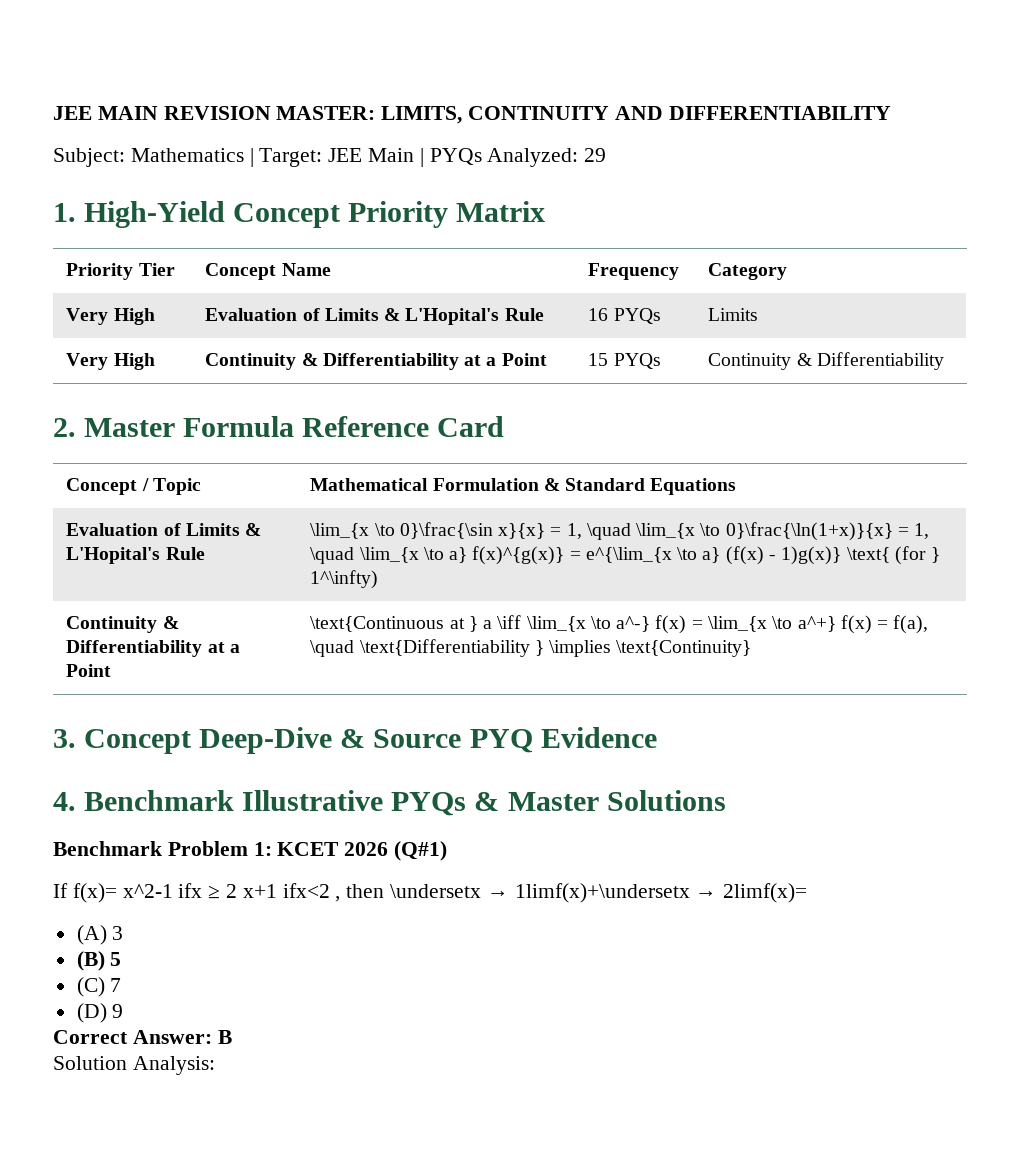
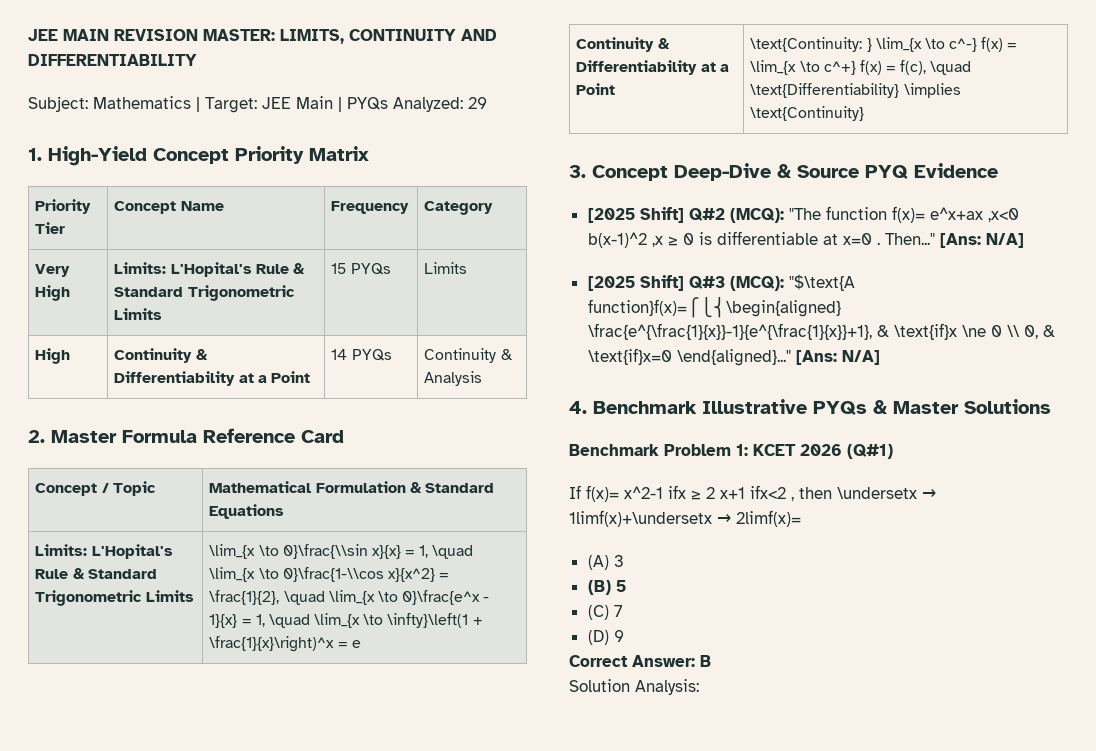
[205,308,544,325] [588,308,609,321] Evaluation of Limits & L'Hopital's Rule | 16 -> [114,262,305,277] [114,285,295,301] [114,308,163,320] [331,263,347,274] Limits: L'Hopital's Rule & Standard Trigonometric Limits | 15
[66,353,109,370] Very -> (468, 268) none
[588,353,609,366] 15 -> [331,349,348,360] 14
[816,352,944,370] Differentiability -> [424,371,483,386] Analysis
[66,523,262,536] [66,547,205,564] [310,522,493,539] Evaluation of Limits & L'Hopital's Rule | \lim_{x \to 0}\frac{\sin -> [35,544,173,559] [35,568,157,579] [35,590,194,606] [209,544,368,559] Limits: L'Hopital's Rule & Standard Trigonometric Limits | \lim_{x \to 0}\frac{\\sin
[725,522,930,541] [310,546,941,565] [310,570,379,589] [66,616,179,633] [66,640,240,657] [66,664,112,677] [310,615,651,632] 0}\frac{\ln(1+x)}{x} = 1, \quad \lim_{x \to a} f(x)^{g(x)} = e^{\lim_{x \to a} (f(x) - 1)g(x)} \text{ (for } 1^\infty) // Continuity & Differentiability at a Point | \text{Continuous at } a \iff \lim_{x \to a^-} -> [282,567,450,582] [209,590,490,605] [209,613,483,628] [209,636,361,652] [576,37,670,52] [576,60,729,75] [576,83,616,95] [750,37,978,52] 0}\frac{1-\\cos x}{x^2} = \frac{1}{2}, \quad \lim_{x \to 0}\frac{e^x - 1}{x} = 1, \quad \lim_{x \to \infty}\left(1 + \frac{1}{x}\right)^x = e // Continuity & Differentiability at a Point | \text{Continuity: } \lim_{x \to c^-}
[797,615,929,634] [310,639,544,657] a^+} f(x) = f(a), \quad \text{Differentiability } -> [823,60,972,75] [750,83,900,98] c^+} f(x) = f(c), \quad \text{Differentiability}
(657, 737) none -> [587,206,1019,223] [587,231,1024,248] [587,274,855,291] [587,297,841,318] [587,323,1055,340] [587,348,880,366] // [2025 Shift] Q#2 (MCQ): "The function f(x)= e^x+ax ,x<0 b(x-1)^2 ,x ≥ 0 is differentiable at x=0 . Then..." [Ans: N/A] // [2025 Shift] Q#3 (MCQ): "$\text{A function}f(x)=⎧⎩⎨\begin{aligned} \frac{e^{\frac{1}{x}}-1}{e^{\frac{1}{x}}+1}, & \text{if}x \ne 0 \\ 0, & \text{if}x=0 \end{aligned}..." [Ans: N/A]

